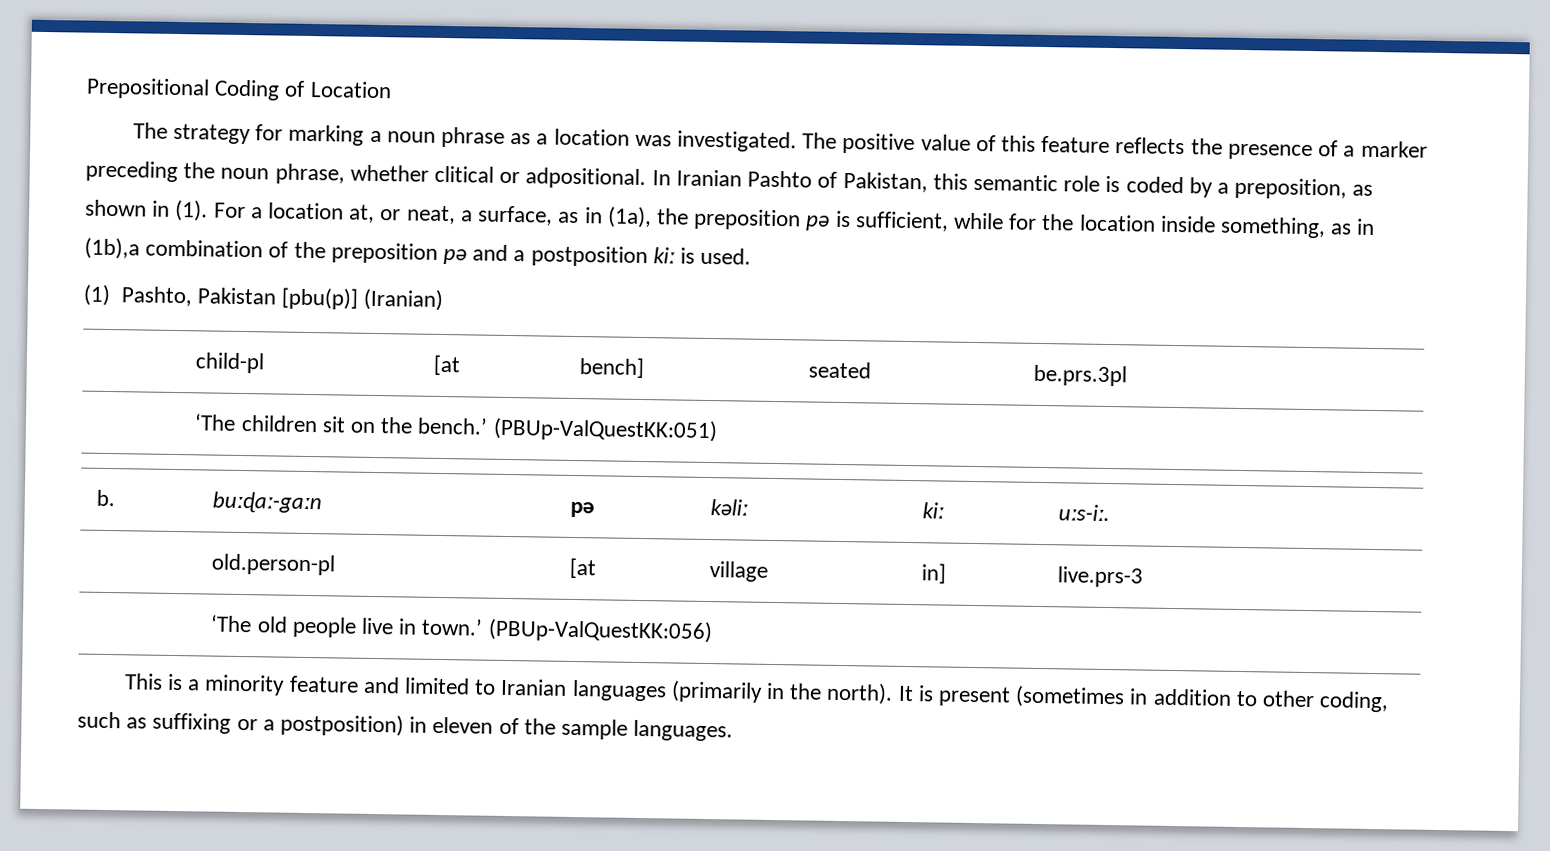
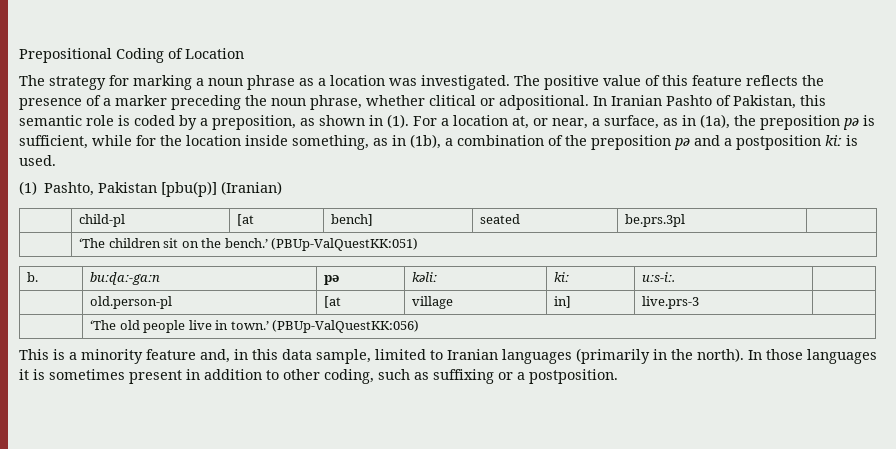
[405,205,456,225] neat, -> [552,118,588,129] near,
[84,237,140,260] (1b),a -> [410,134,453,149] (1b), a
[362,676,400,694] and -> [200,349,371,364] and, in this data sample,
[897,685,1126,709] It is present (sometimes -> [748,349,877,364] [19,369,182,384] In those languages it is sometimes present
[280,713,734,742] postposition) in eleven of the sample languages. -> [529,369,618,384] postposition.

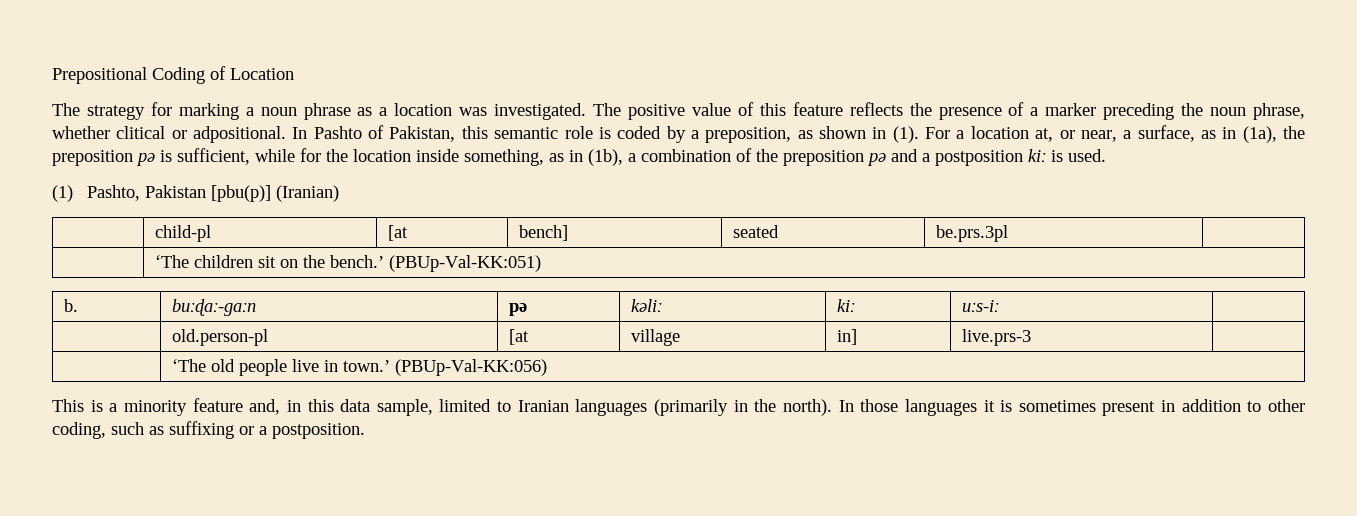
[611,95,662,106] Iranian -> (308, 133) none
[271,238,419,251] (PBUp-ValQuestKK:051) -> [388,255,541,272] (PBUp-Val-KK:051)
[642,272,676,282] uːs-iː. -> [961,300,999,312] uːs-iː
[272,320,420,333] (PBUp-ValQuestKK:056) -> [394,359,547,376] (PBUp-Val-KK:056)

